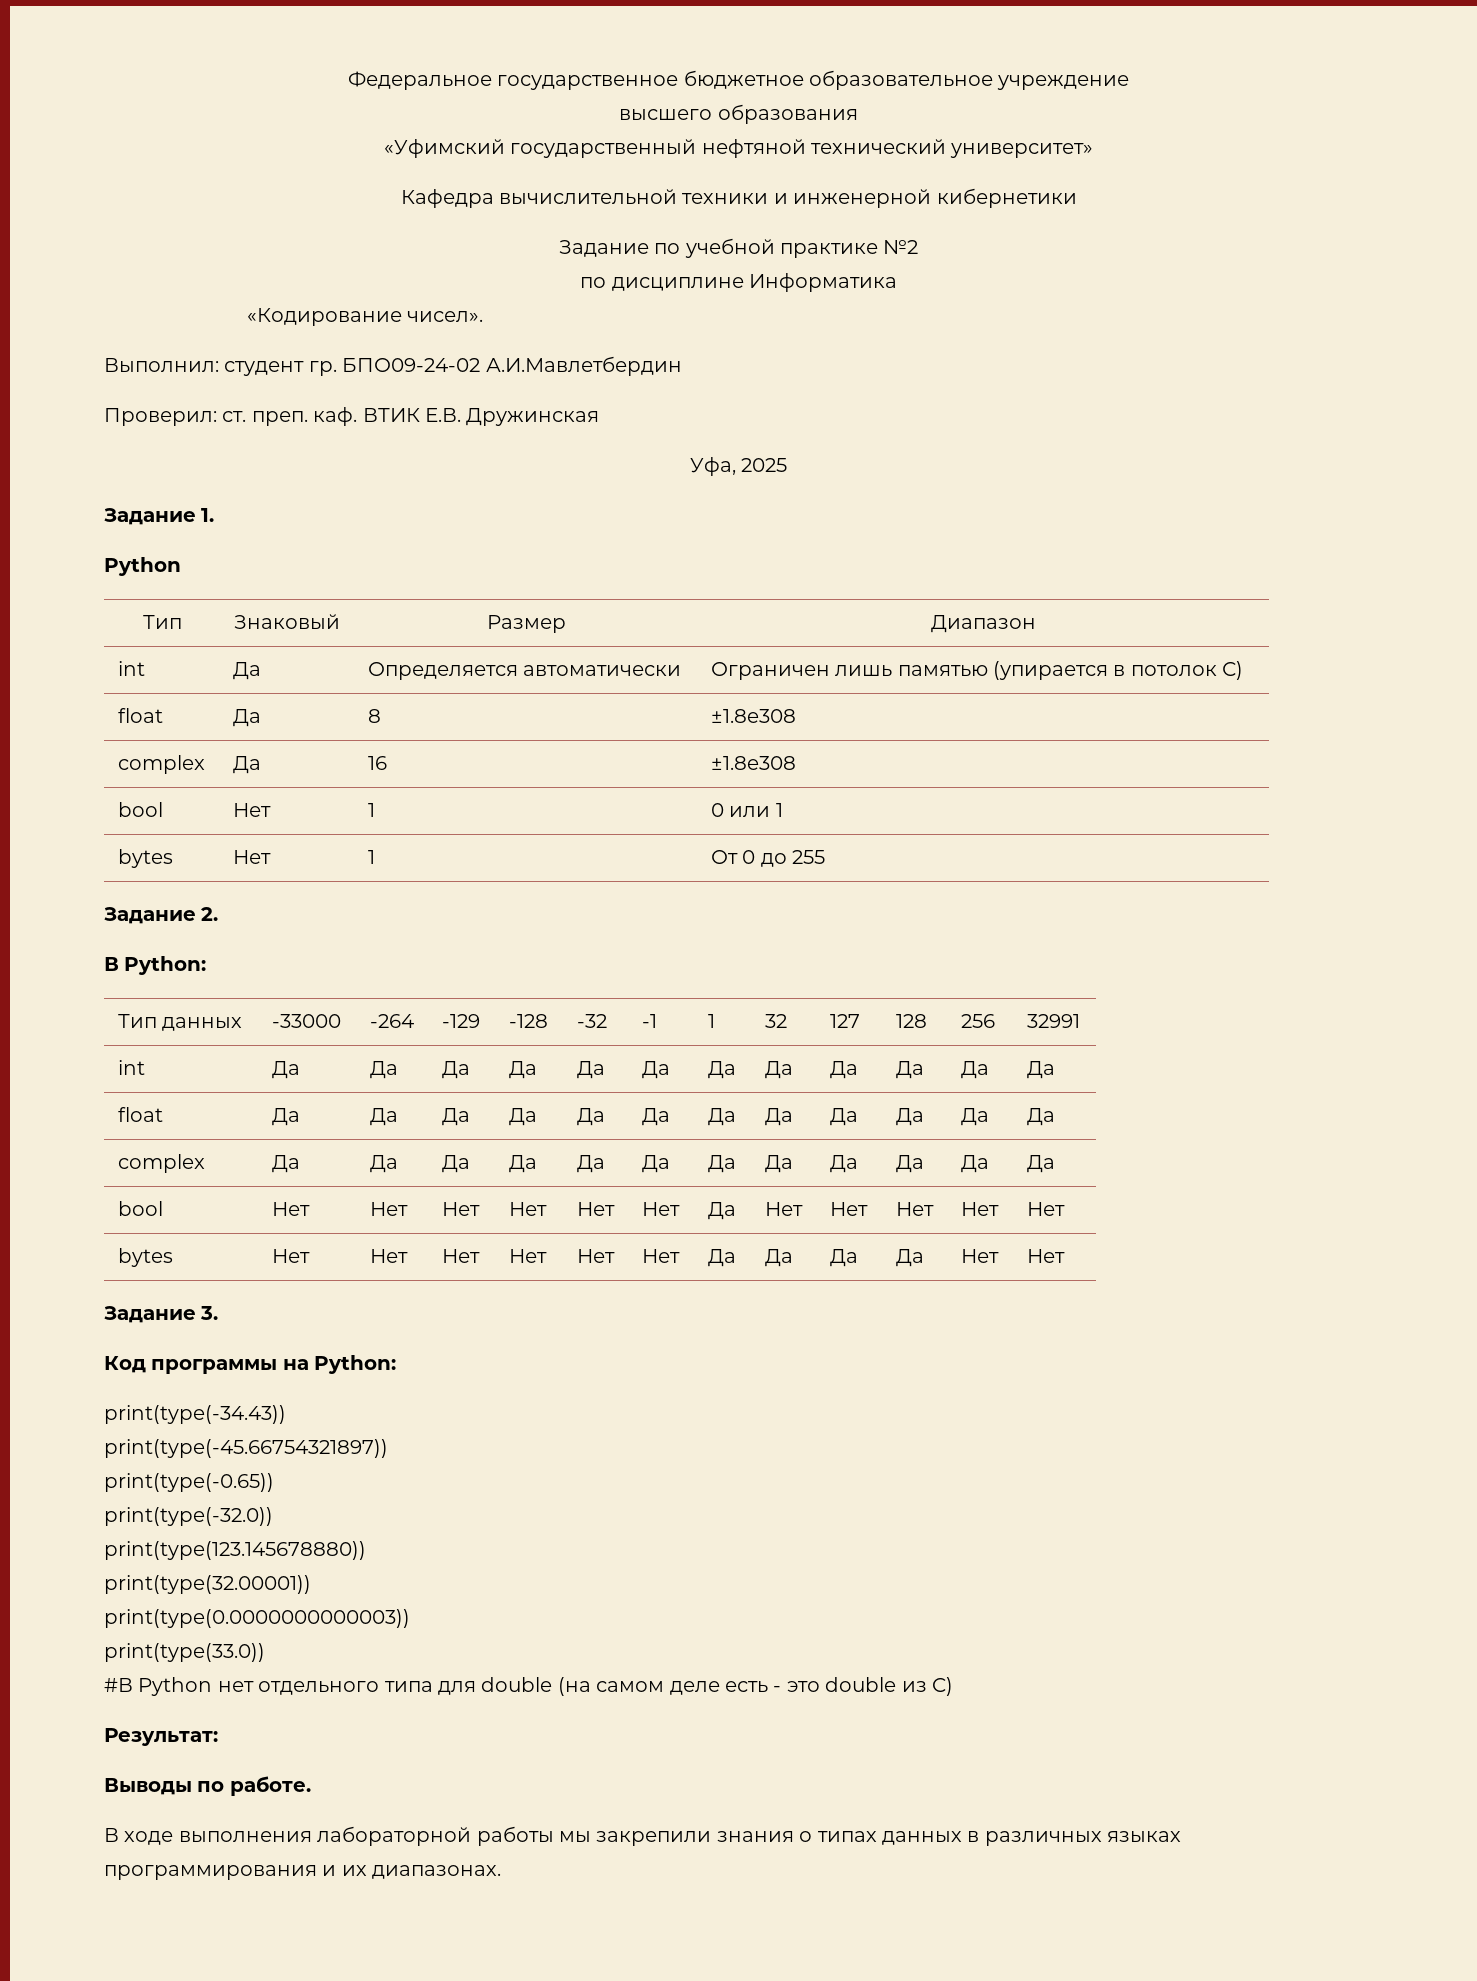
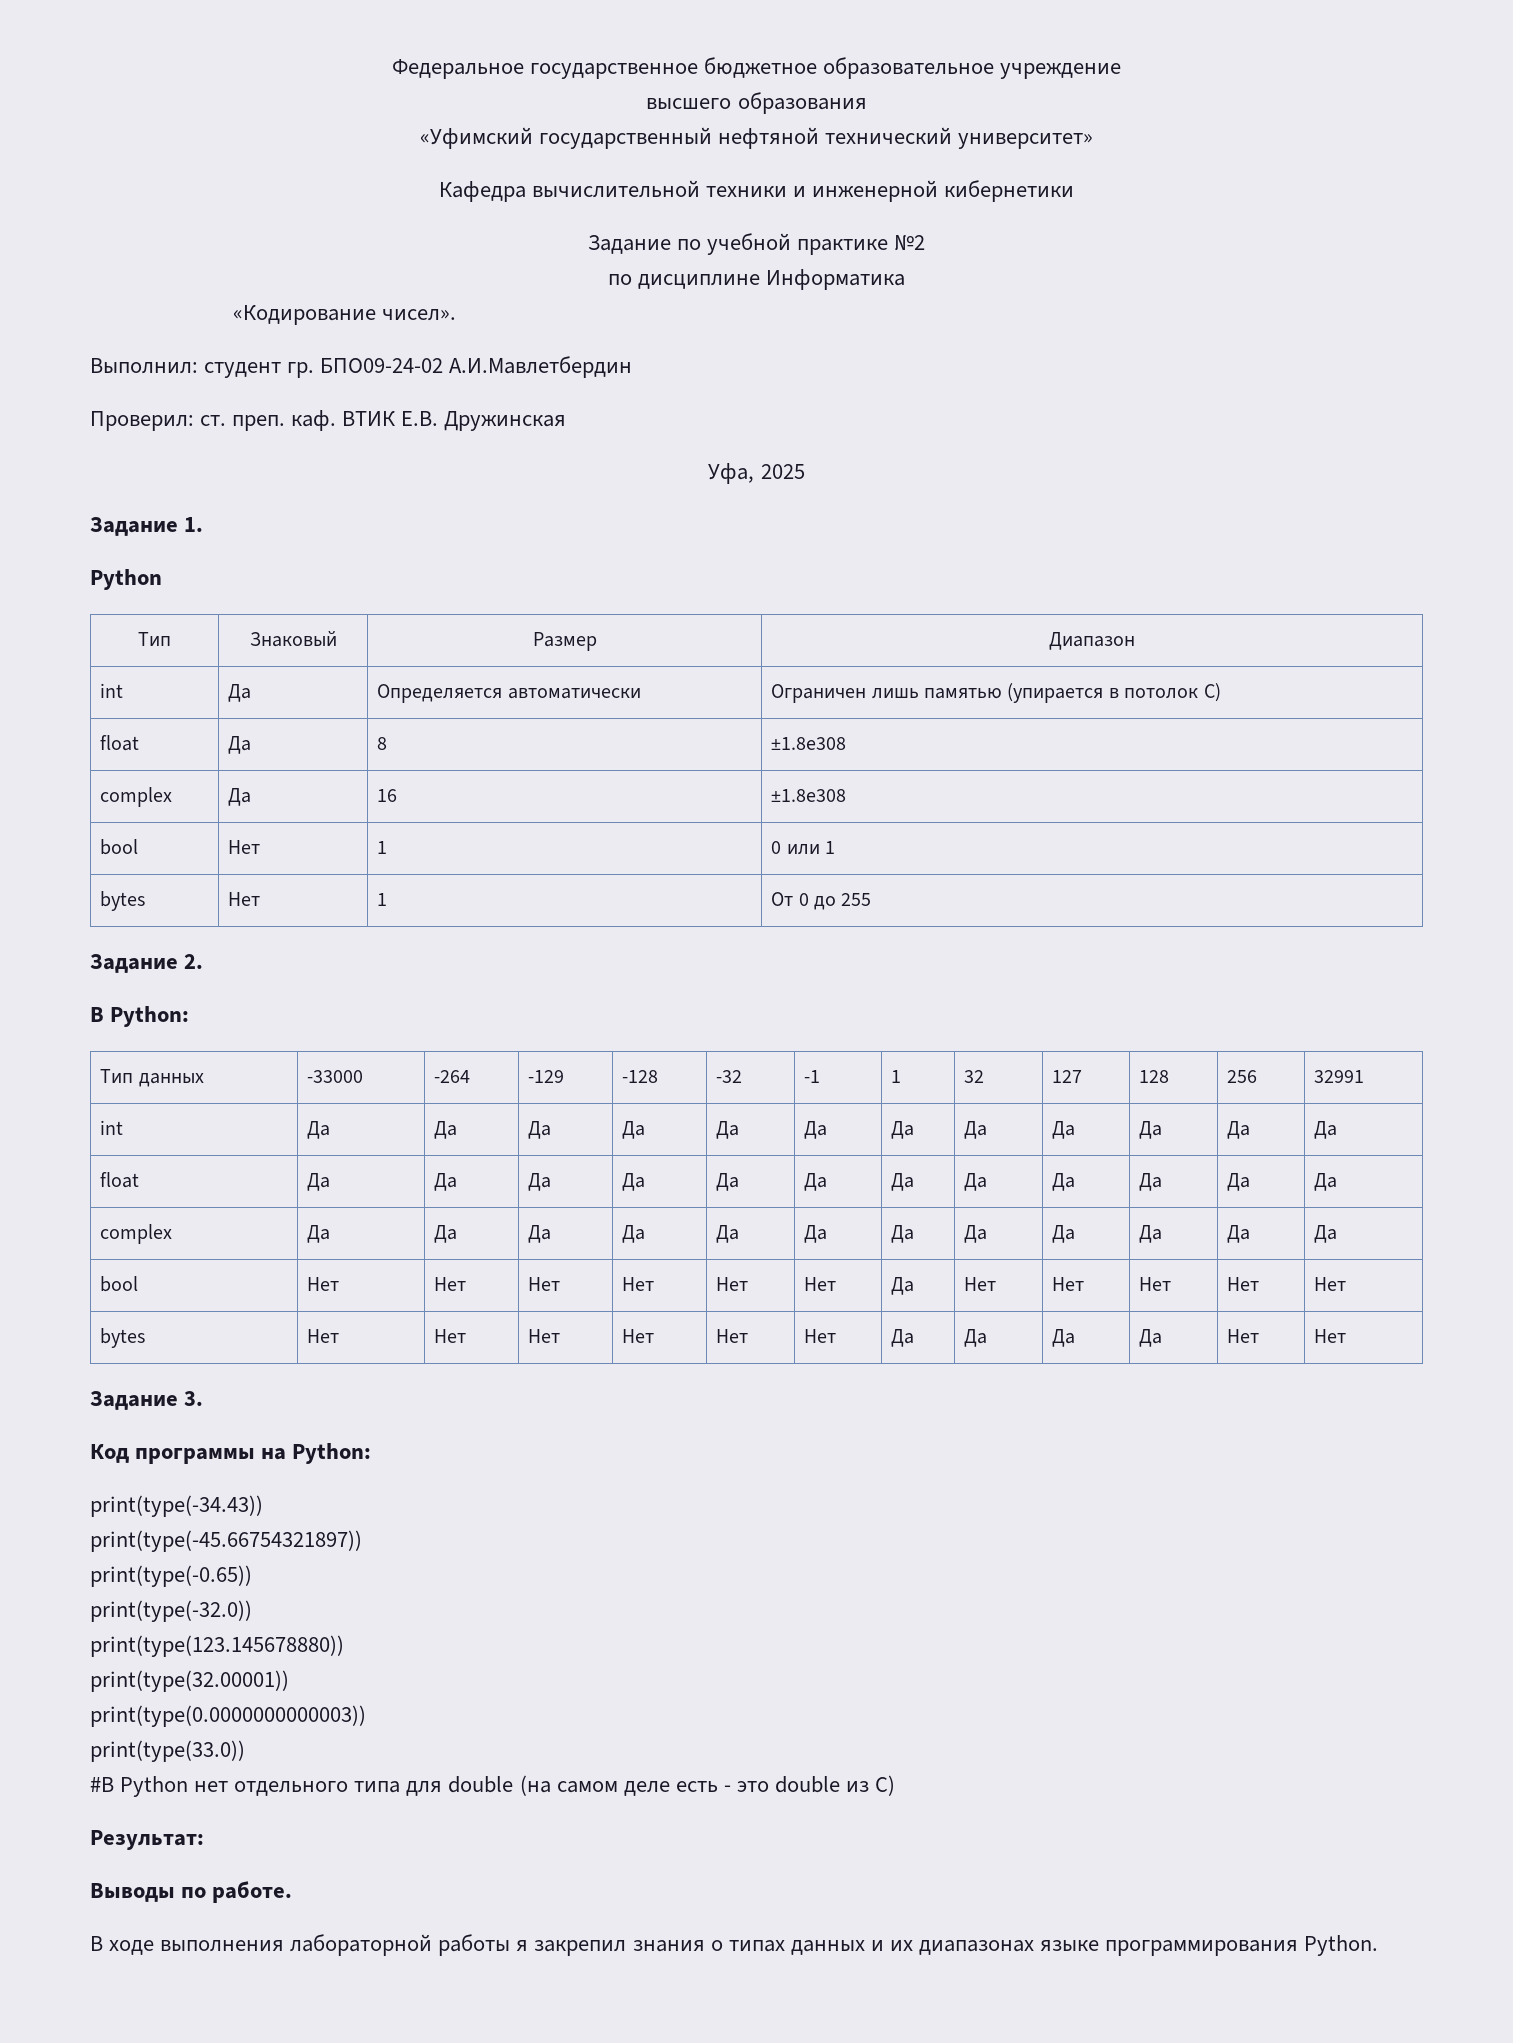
[559,1831,712,1846] мы закрепили -> [516,1940,627,1956] я закрепил
[967,1831,1182,1846] [104,1865,502,1880] в различных языках программирования и их диапазонах. -> [870,1935,1379,1956] и их диапазонах языке программирования Python.

